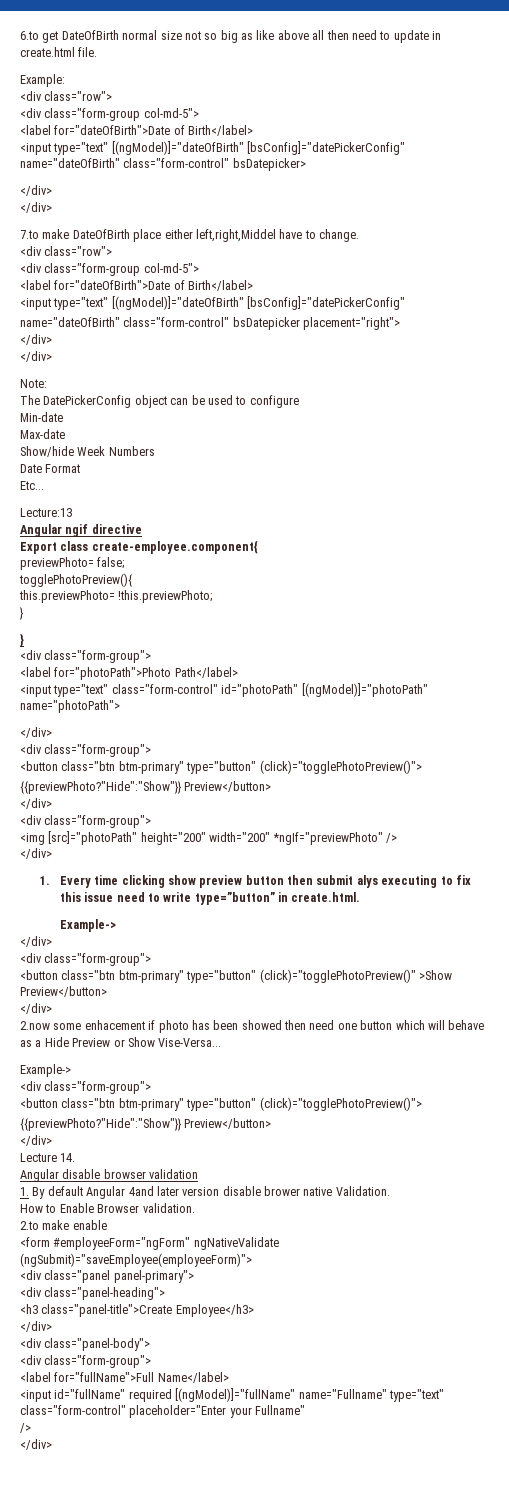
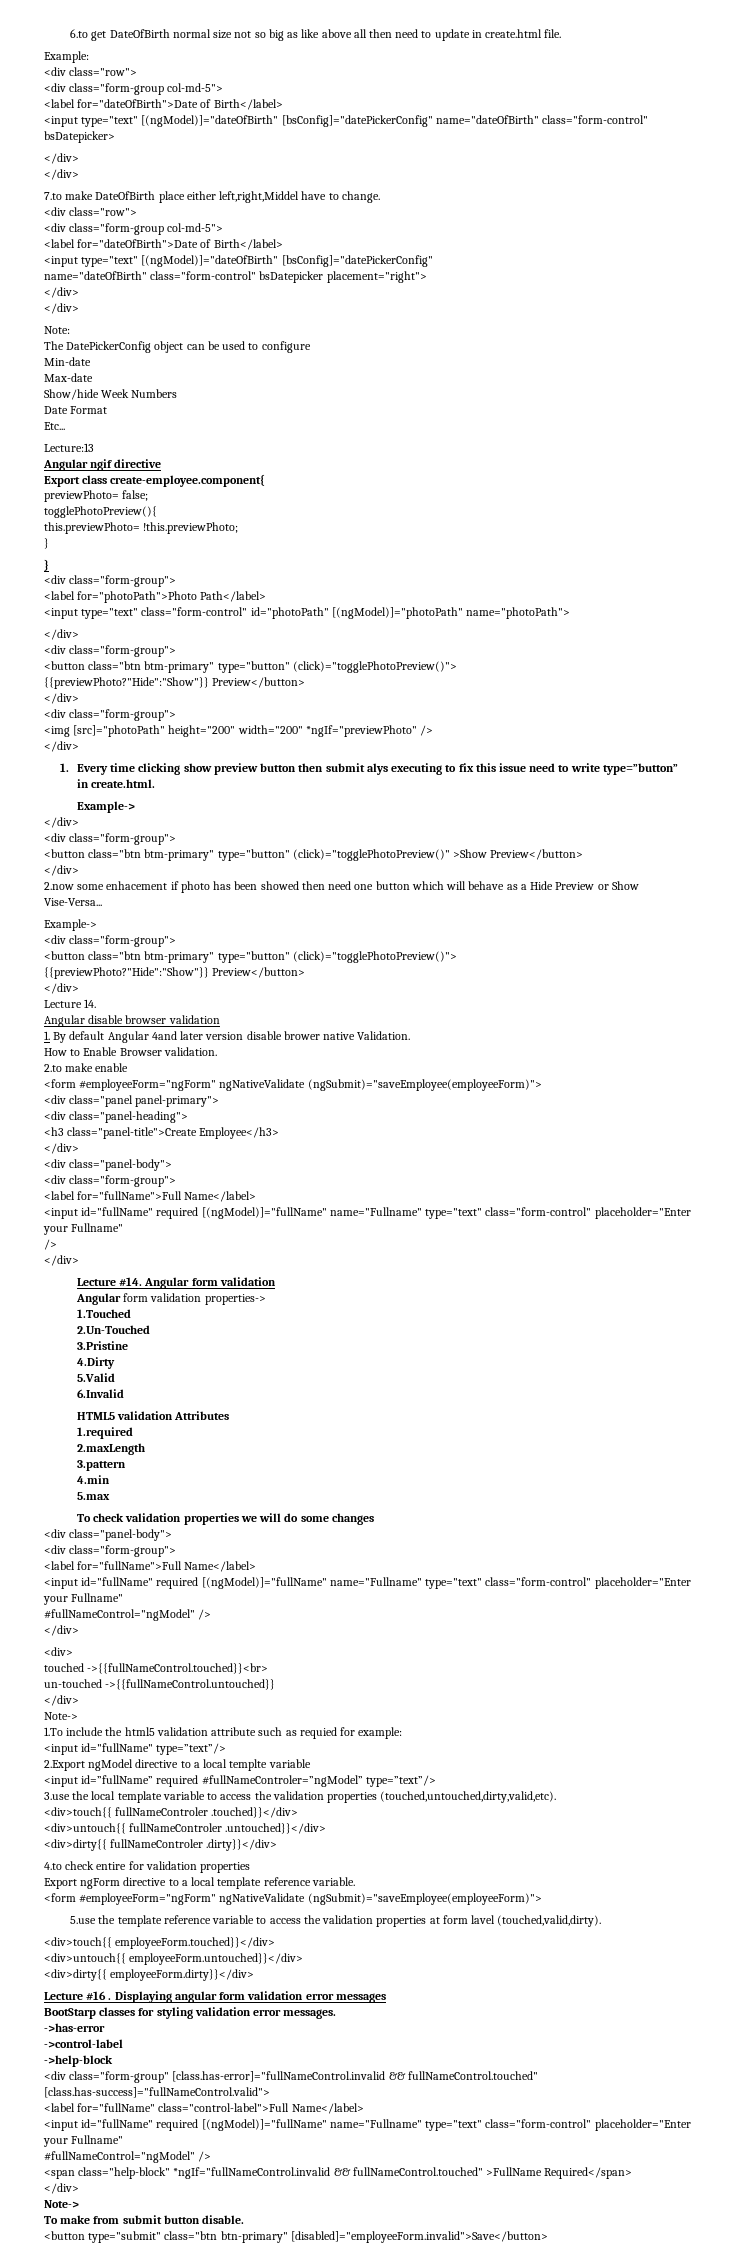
(52, 1444) none -> [76,1277,276,1289] [75,1293,266,1305] [76,1309,131,1318] [76,1325,150,1334] [76,1341,128,1350] [76,1357,115,1369] [76,1373,115,1382] [76,1389,124,1398] [76,1411,230,1420] [76,1427,133,1439] [76,1443,145,1455] [76,1460,126,1471] [76,1475,110,1484] [76,1492,110,1500] [76,1513,374,1525] [44,1529,173,1541] [44,1545,177,1557] [44,1561,257,1572] [44,1577,691,1589] [43,1593,124,1605] [44,1609,212,1621] [44,1625,79,1636] [44,1647,73,1656] [44,1663,269,1674] [44,1679,276,1690] [44,1695,79,1706] [44,1712,78,1720] [44,1727,403,1739] [44,1743,227,1755] [44,1759,311,1771] [44,1775,436,1787] [44,1791,557,1803] [44,1807,299,1818] [44,1823,327,1834] [44,1839,278,1851] [44,1861,251,1873] [44,1877,355,1889] [44,1893,542,1905] [70,1915,602,1927] [44,1937,276,1949] [44,1953,304,1965] [44,1969,255,1981] [44,1991,386,2003] [44,2007,337,2019] [44,2023,105,2032] [44,2039,123,2048] [44,2055,113,2067] [44,2071,538,2083] [44,2087,270,2098] [44,2103,364,2114] [44,2119,691,2131] [43,2135,124,2147] [44,2151,212,2163] [44,2167,633,2179] [44,2183,79,2194] [44,2200,79,2208] [44,2215,245,2224] [44,2231,548,2243] // Lecture #14. Angular form validation // Angular form validation properties-> // 1.Touched // 2.Un-Touched // 3.Pristine // 4.Dirty // 5.Valid // 6.Invalid // HTML5 validation Attributes // 1.required // 2.maxLength // 3.pattern // 4.min // 5.max // To check validation properties we will do some changes // <div class="panel-body"> // <div class="form-group"> // <label for="fullName">Full Name</label> // <input id="fullName" required [(ngModel)]="fullName" name="Fullname" type="text" class="form-control" placeholder="Enter your Fullname" // #fullNameControl="ngModel" /> // </div> // <div> // touched ->{{fullNameControl.touched}}<br> // un-touched ->{{fullNameControl.untouched}} // </div> // Note-> // 1.To include the html5 validation attribute such as requied for example: // <input id="fullName" type=”text”/> // 2.Export ngModel directive to a local templte variable // <input id=”fullName” required #fullNameControler=”ngModel” type=”text”/> // 3.use the local template variable to access the validation properties (touched,untouched,dirty,valid,etc). // <div>touch{{ fullNameControler .touched}}</div> // <div>untouch{{ fullNameControler .untouched}}</div> // <div>dirty{{ fullNameControler .dirty}}</div> // 4.to check entire for validation properties // Export ngForm directive to a local template reference variable. // <form #employeeForm="ngForm" ngNativeValidate (ngSubmit)="saveEmployee(employeeForm)"> // 5.use the template reference variable to access the validation properties at form lavel (touched,valid,dirty). // <div>touch{{ employeeForm.touched}}</div> // <div>untouch{{ employeeForm.untouched}}</div> // <div>dirty{{ employeeForm.dirty}}</div> // Lecture #16 . Displaying angular form validation error messages // BootStarp classes for styling validation error messages. // ->has-error // ->control-label // ->help-block // <div class="form-group" [class.has-error]="fullNameControl.invalid && fullNameControl.touched" [class.has-success]="fullNameControl.valid"> // <label for="fullName" class="control-label">Full Name</label> // <input id="fullName" required [(ngModel)]="fullName" name="Fullname" type="text" class="form-control" placeholder="Enter your Fullname" // #fullNameControl="ngModel" /> // <span class="help-block" *ngIf="fullNameControl.invalid && fullNameControl.touched" >FullName Required</span> // </div> // Note-> // To make from submit button disable. // <button type="submit" class="btn btn-primary" [disabled]="employeeForm.invalid">Save</button>

